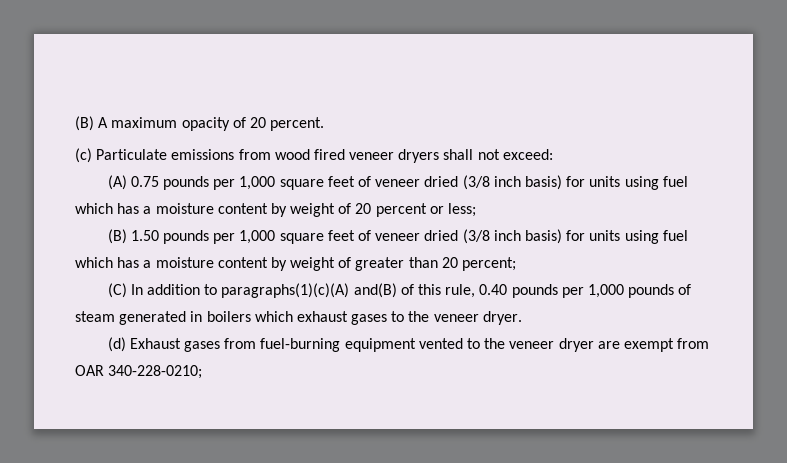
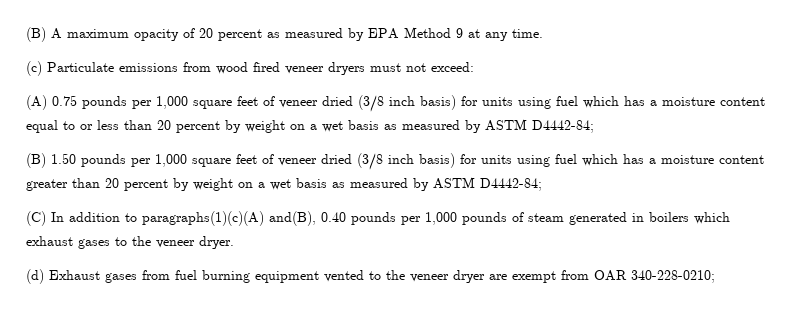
[270,117,325,131] percent. -> [218,27,543,41] percent as measured by EPA Method 9 at any time.
[443,149,474,160] shall -> [370,63,401,72] must
[270,203,477,217] by weight of 20 percent or less; -> [26,119,594,133] equal to or less than 20 percent by weight on a wet basis as measured by ASTM D4442-84;
[270,257,517,271] by weight of greater than 20 percent; -> [26,177,542,191] greater than 20 percent by weight on a wet basis as measured by ASTM D4442-84;
[353,283,476,298] and(B) of this rule, -> [269,211,316,226] and(B),
[260,338,341,352] fuel-burning -> [175,270,250,283] fuel burning

